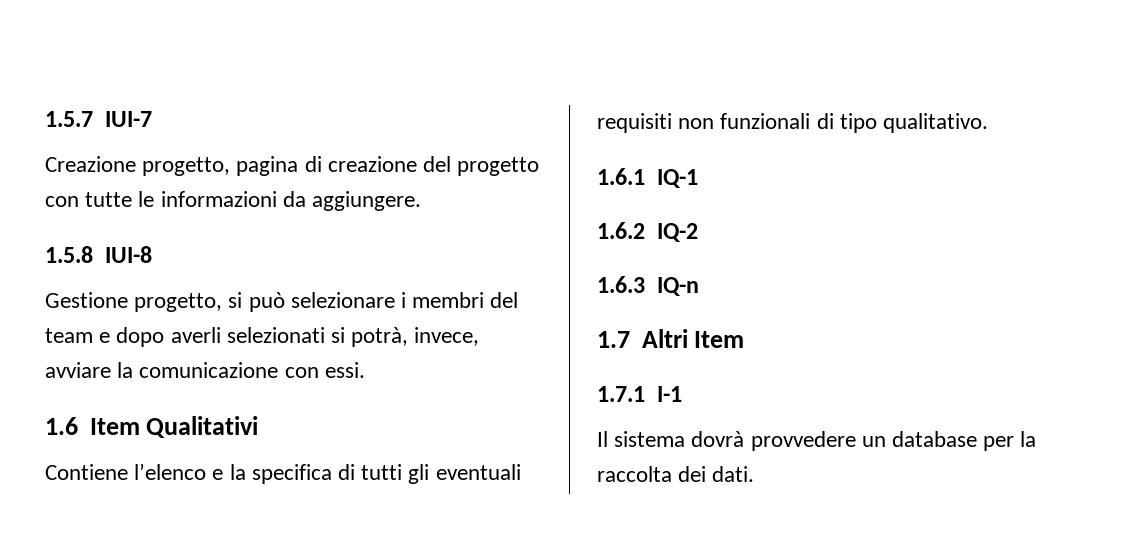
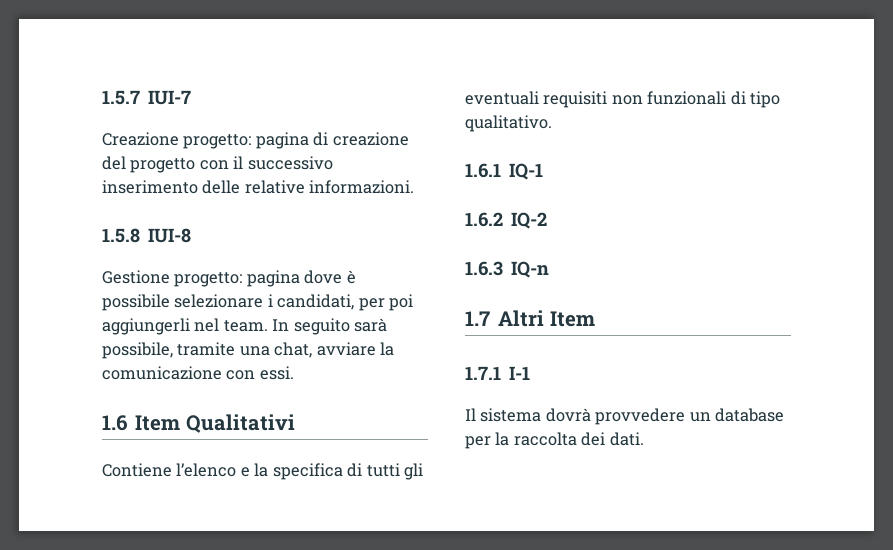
[142,157,231,176] progetto, -> [183,134,252,149] progetto:
[85,191,422,211] [45,246,152,263] [45,292,519,312] [45,327,480,347] tutte le informazioni da aggiungere. // 1.5.8 IUI-8 // Gestione progetto, si può selezionare i membri del team e dopo averli selezionati si potrà, invece, -> [233,156,333,170] [102,180,415,194] [102,228,192,243] [102,270,356,287] [102,294,414,311] [102,318,388,335] [102,342,313,359] il successivo inserimento delle relative informazioni. // 1.5.8 IUI-8 // Gestione progetto: pagina dove è possibile selezionare i candidati, per poi aggiungerli nel team. In seguito sarà possibile, tramite una chat,

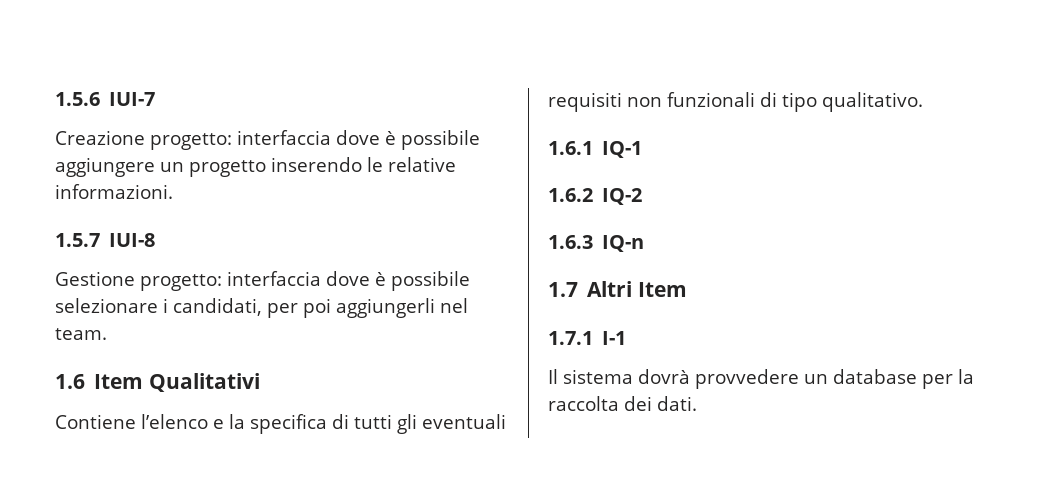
[102,90,140,105] 1.5.7 -> [55,92,100,106] 1.5.6
[255,132,409,149] [102,156,333,173] [102,180,241,194] pagina di creazione del progetto con il successivo inserimento delle -> [237,130,480,150] [55,157,383,177] interfaccia dove è possibile aggiungere un progetto inserendo le
[102,228,140,243] 1.5.8 -> [55,233,100,247] 1.5.7
[246,270,300,287] pagina -> [227,271,321,286] interfaccia
[272,318,388,335] [102,342,395,359] [102,366,294,380] In seguito sarà possibile, tramite una chat, avviare la comunicazione con essi. -> (107, 334) none

